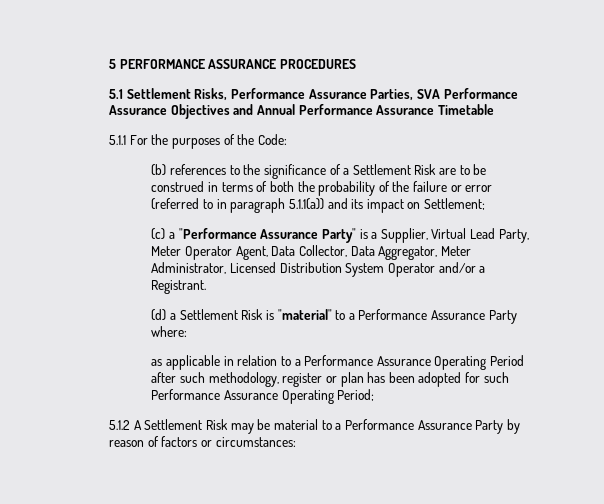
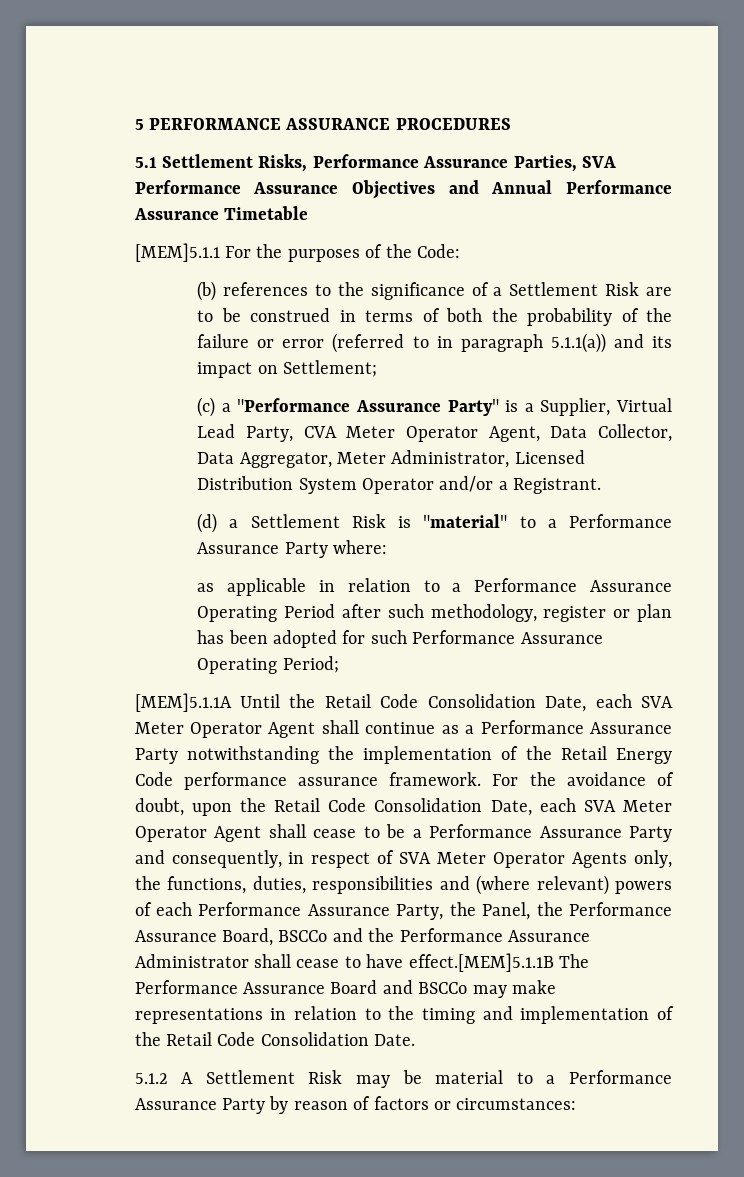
[109,135,127,145] 5.1.1 -> [134,243,220,262] [MEM]5.1.1
(529, 236) none -> [303,426,337,438] CVA
(375, 395) none -> [134,693,674,712] [134,720,672,738] [134,746,672,764] [134,772,674,790] [134,798,672,816] [134,824,672,842] [134,850,672,868] [134,875,672,895] [134,902,672,920] [134,928,590,946] [134,953,589,972] [134,980,556,998] [134,1006,674,1024] [134,1032,416,1046] // [MEM]5.1.1A Until the Retail Code Consolidation Date, each SVA Meter Operator Agent shall continue as a Performance Assurance Party notwithstanding the implementation of the Retail Energy Code performance assurance framework. For the avoidance of doubt, upon the Retail Code Consolidation Date, each SVA Meter Operator Agent shall cease to be a Performance Assurance Party and consequently, in respect of SVA Meter Operator Agents only, the functions, duties, responsibilities and (where relevant) powers of each Performance Assurance Party, the Panel, the Performance Assurance Board, BSCCo and the Performance Assurance Administrator shall cease to have effect.[MEM]5.1.1B The Performance Assurance Board and BSCCo may make representations in relation to the timing and implementation of the Retail Code Consolidation Date.

